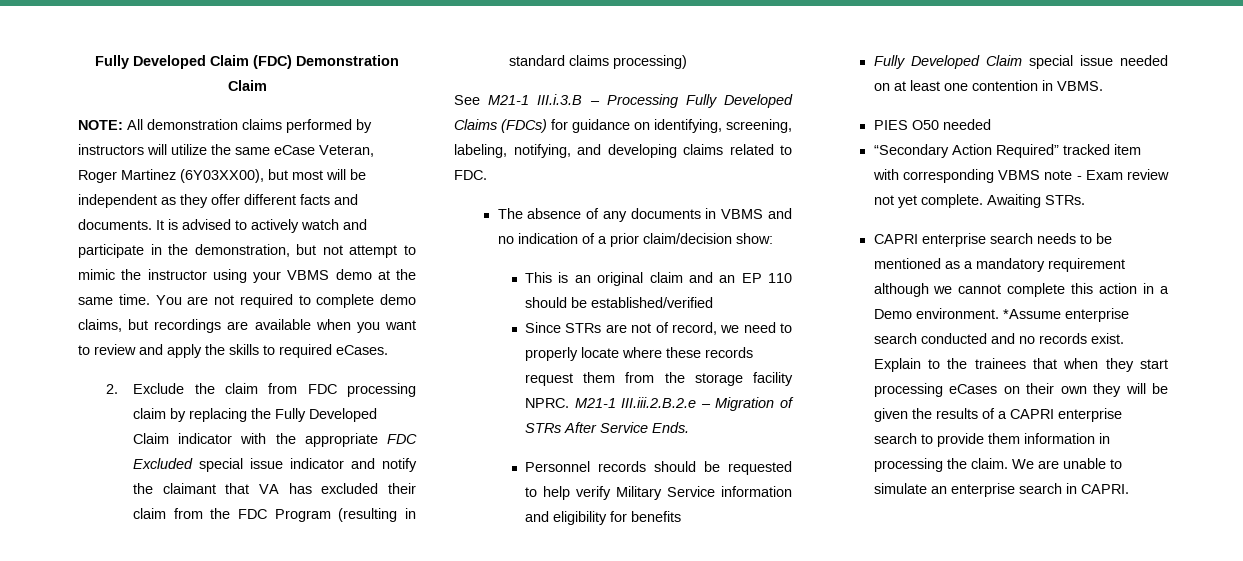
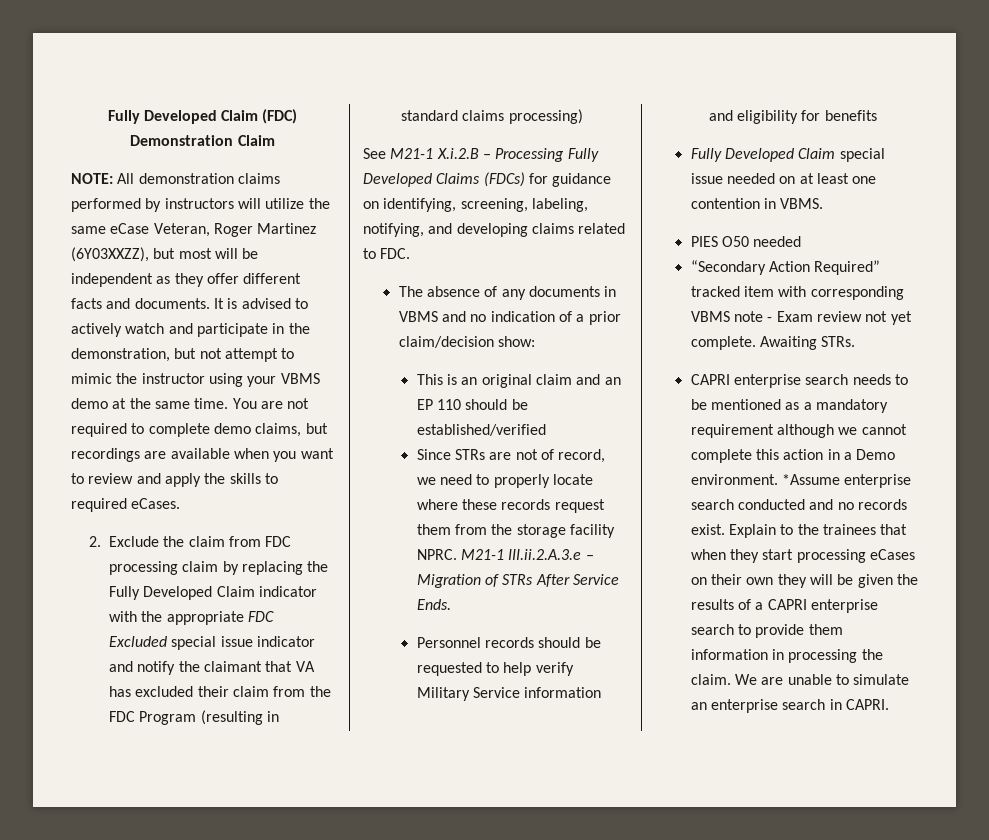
[180,169,264,183] (6Y03XX00), -> [71,247,149,262] (6Y03XXZZ),
[537,94,583,105] III.i.3.B -> [436,148,479,159] X.i.2.B
[621,397,697,408] III.iii.2.B.2.e -> [508,549,582,560] III.ii.2.A.3.e

